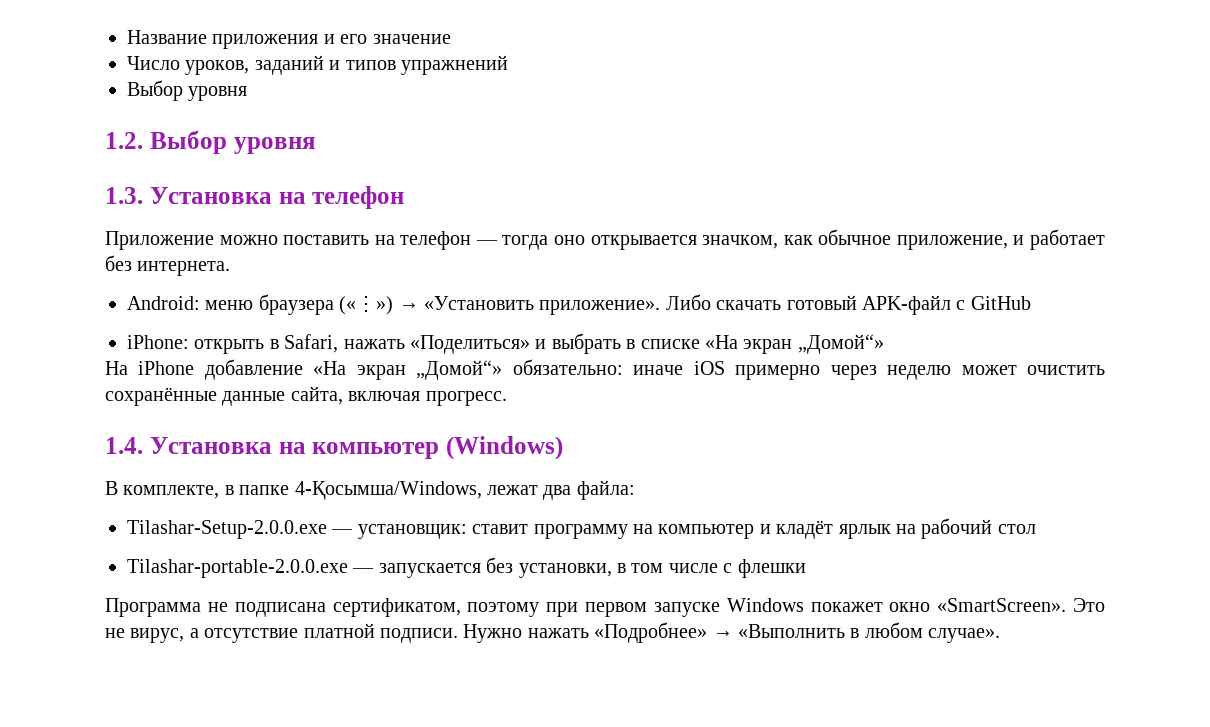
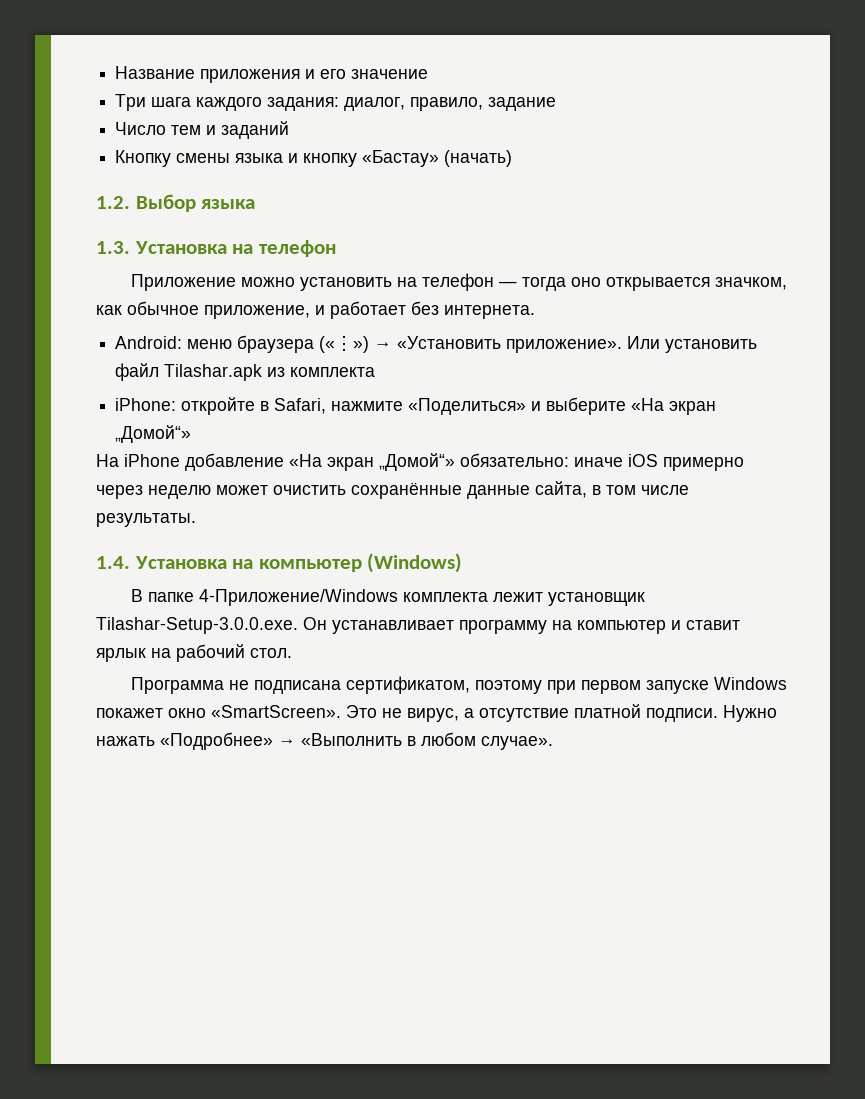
(451, 39) none -> [115,94,557,111] // Три шага каждого задания: диалог, правило, задание
[185,60,250,75] уроков, -> [171,125,217,135] тем и
[329,55,508,75] [127,80,248,101] и типов упражнений // Выбор уровня -> [115,150,513,167] // Кнопку смены языка и кнопку «Бастау» (начать)
[233,137,316,154] уровня -> [201,199,256,209] языка
[283,235,370,245] поставить -> [299,277,392,291] установить
[665,294,1031,315] Либо скачать готовый APK-файл с GitHub -> [627,336,758,353] [115,363,376,381] Или установить файл Tilashar.apk из комплекта
[194,339,265,354] открыть -> [181,397,256,415] откройте
[343,339,405,349] нажать -> [331,401,404,411] нажмите
[551,333,700,354] выбрать в списке -> [546,397,627,415] выберите
[348,391,507,406] включая прогресс. -> [592,485,689,495] [96,513,196,527] в том числе результаты.
[123,480,635,500] [127,520,529,539] комплекте, в папке 4-Қосымша/Windows, лежат два файла: // Tilashar-Setup-2.0.0.exe — установщик: ставит -> [147,589,645,606] [96,617,454,634] папке 4-Приложение/Windows комплекта лежит установщик Tilashar-Setup-3.0.0.exe. Он устанавливает
[776,520,834,539] кладёт -> [686,620,740,630] ставит
[997,524,1036,534] [127,557,806,578] стол // Tilashar-portable-2.0.0.exe — запускается без установки, в том числе с флешки -> [250,648,292,658] стол.

